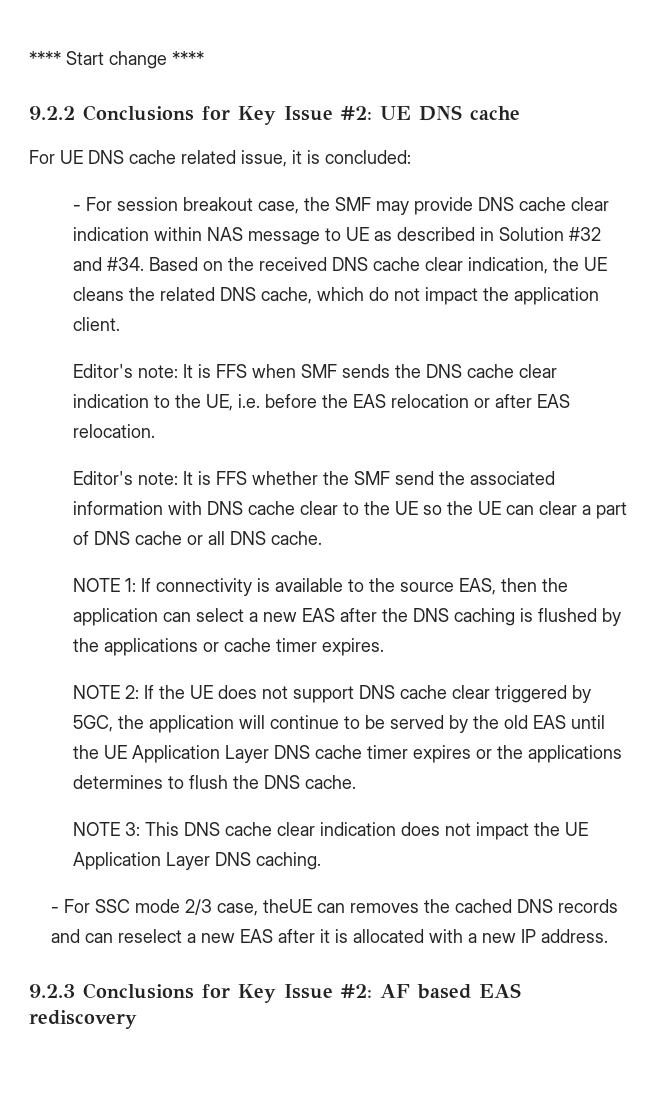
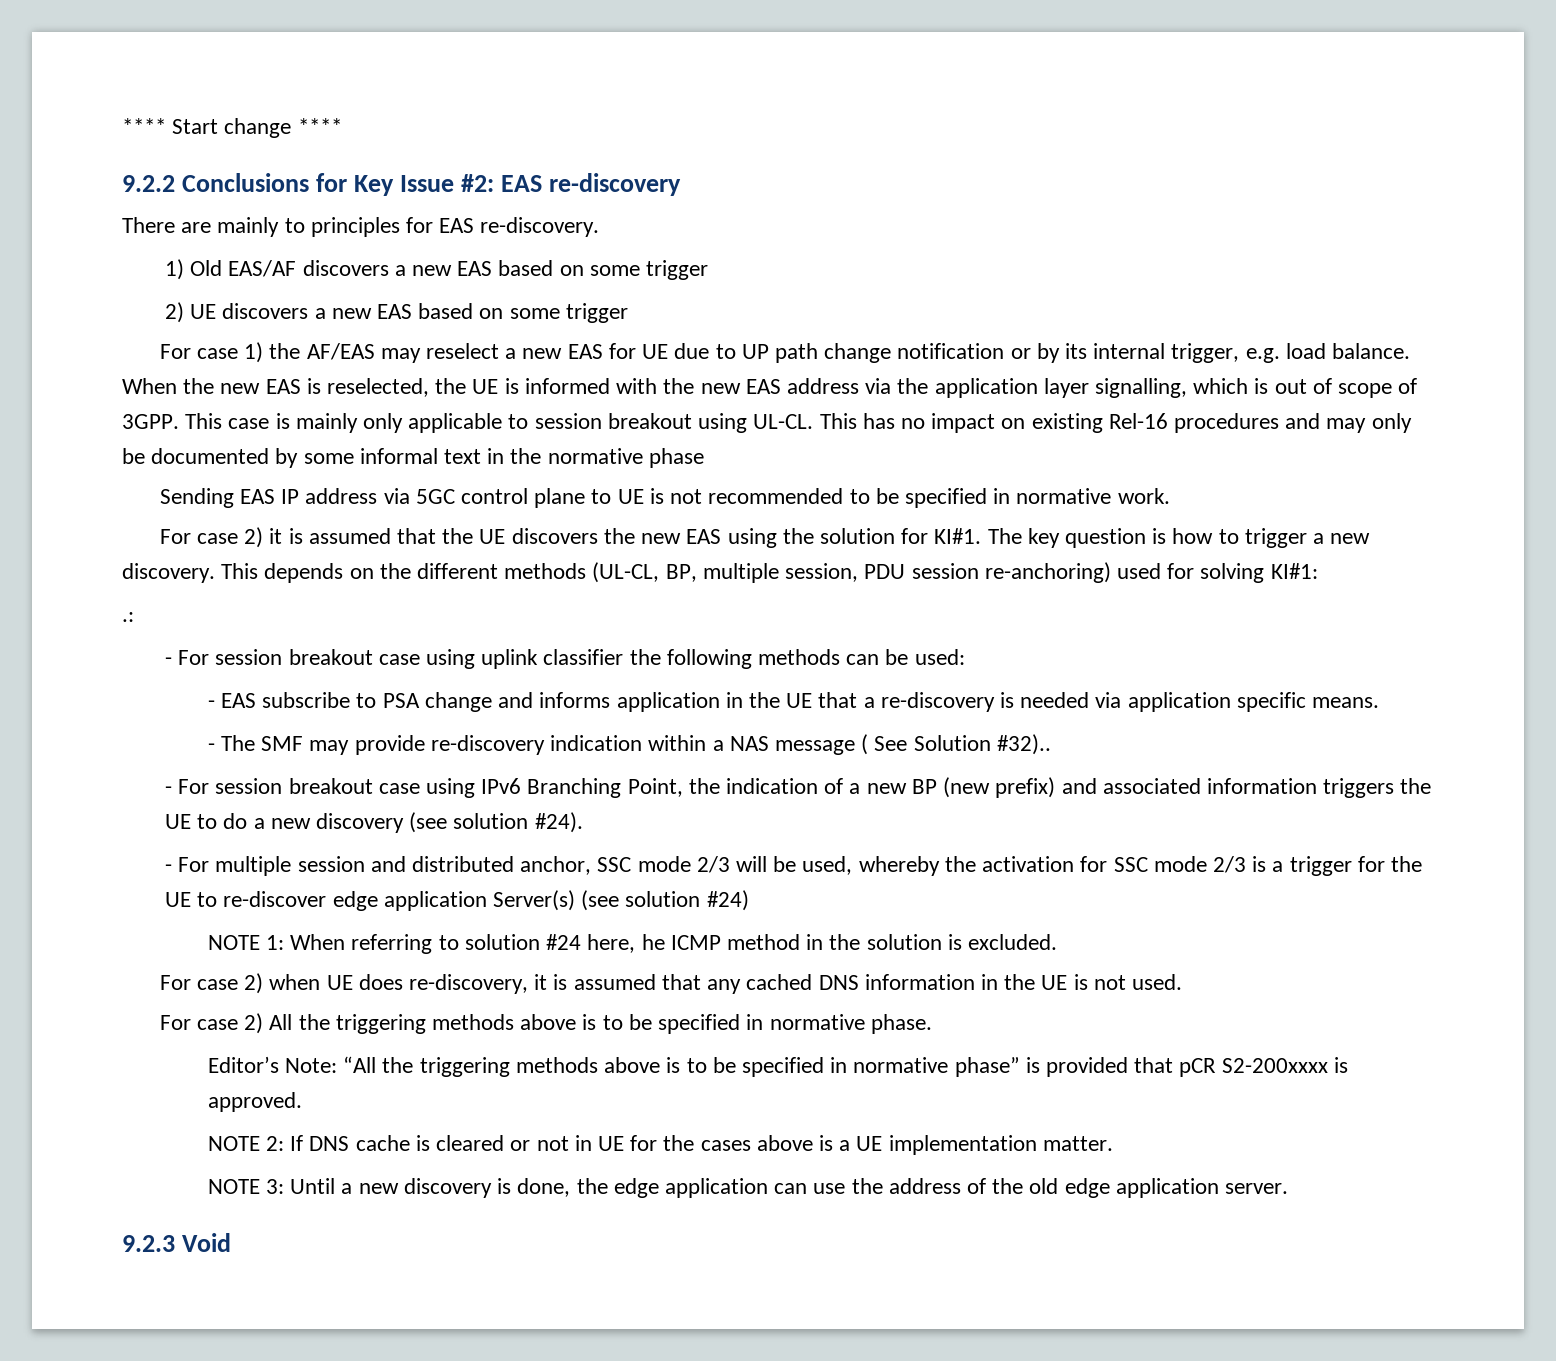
[380,105,520,121] [29,150,411,167] [73,197,610,215] UE DNS cache // For UE DNS cache related issue, it is concluded: // - For session breakout case, the SMF may provide DNS cache clear -> [501,173,682,196] [122,217,600,237] [164,259,709,280] [164,302,628,323] [159,342,1411,363] [122,378,1418,398] [122,413,1412,433] [122,448,704,468] [159,488,1170,508] [159,527,1371,548] [122,562,1318,583] [122,612,134,622] [164,649,965,669] [207,692,1380,712] [207,735,545,755] EAS re-discovery // There are mainly to principles for EAS re-discovery. // 1) Old EAS/AF discovers a new EAS based on some trigger // 2) UE discovers a new EAS based on some trigger // For case 1) the AF/EAS may reselect a new EAS for UE due to UP path change notification or by its internal trigger, e.g. load balance. When the new EAS is reselected, the UE is informed with the new EAS address via the application layer signalling, which is out of scope of 3GPP. This case is mainly only applicable to session breakout using UL-CL. This has no impact on existing Rel-16 procedures and may only be documented by some informal text in the normative phase // Sending EAS IP address via 5GC control plane to UE is not recommended to be specified in normative work. // For case 2) it is assumed that the UE discovers the new EAS using the solution for KI#1. The key question is how to trigger a new discovery. This depends on the different methods (UL-CL, BP, multiple session, PDU session re-anchoring) used for solving KI#1: // .: // - For session breakout case using uplink classifier the following methods can be used: // - EAS subscribe to PSA change and informs application in the UE that a re-discovery is needed via application specific means. // - The SMF may provide re-discovery
(203, 234) none -> [712,740,724,751] a
[325,227,602,241] [73,257,608,274] [73,287,600,305] [73,317,121,331] [73,364,558,378] [73,394,571,411] [73,424,156,438] [73,471,556,485] [73,501,628,519] [73,531,323,545] [73,578,569,596] [73,608,622,626] [73,638,385,656] [73,685,592,703] [73,715,606,733] [73,745,623,763] [73,775,357,789] [73,822,589,840] [73,852,322,870] [51,899,619,916] [51,929,609,943] [29,983,521,1003] [29,1010,137,1029] to UE as described in Solution #32 and #34. Based on the received DNS cache clear indication, the UE cleans the related DNS cache, which do not impact the application client. // Editor's note: It is FFS when SMF sends the DNS cache clear indication to the UE, i.e. before the EAS relocation or after EAS relocation. // Editor's note: It is FFS whether the SMF send the associated information with DNS cache clear to the UE so the UE can clear a part of DNS cache or all DNS cache. // NOTE 1: If connectivity is available to the source EAS, then the application can select a new EAS after the DNS caching is flushed by the applications or cache timer expires. // NOTE 2: If the UE does not support DNS cache clear triggered by 5GC, the application will continue to be served by the old EAS until the UE Application Layer DNS cache timer expires or the applications determines to flush the DNS cache. // NOTE 3: This DNS cache clear indication does not impact the UE Application Layer DNS caching. // - For SSC mode 2/3 case, theUE can removes the cached DNS records and can reselect a new EAS after it is allocated with a new IP address. // 9.2.3 Conclusions for Key Issue #2: AF based EAS rediscovery -> [861,734,1051,755] [164,777,1432,798] [164,812,583,833] [164,856,1422,876] [164,890,749,911] [207,934,1057,954] [159,973,1182,994] [159,1013,932,1034] [207,1056,1348,1077] [207,1092,302,1112] [207,1135,1113,1155] [207,1178,1289,1198] [122,1233,232,1252] ( See Solution #32).. // - For session breakout case using IPv6 Branching Point, the indication of a new BP (new prefix) and associated information triggers the UE to do a new discovery (see solution #24). // - For multiple session and distributed anchor, SSC mode 2/3 will be used, whereby the activation for SSC mode 2/3 is a trigger for the UE to re-discover edge application Server(s) (see solution #24) // NOTE 1: When referring to solution #24 here, he ICMP method in the solution is excluded. // For case 2) when UE does re-discovery, it is assumed that any cached DNS information in the UE is not used. // For case 2) All the triggering methods above is to be specified in normative phase. // Editor’s Note: “All the triggering methods above is to be specified in normative phase” is provided that pCR S2-200xxxx is approved. // NOTE 2: If DNS cache is cleared or not in UE for the cases above is a UE implementation matter. // NOTE 3: Until a new discovery is done, the edge application can use the address of the old edge application server. // 9.2.3 Void

